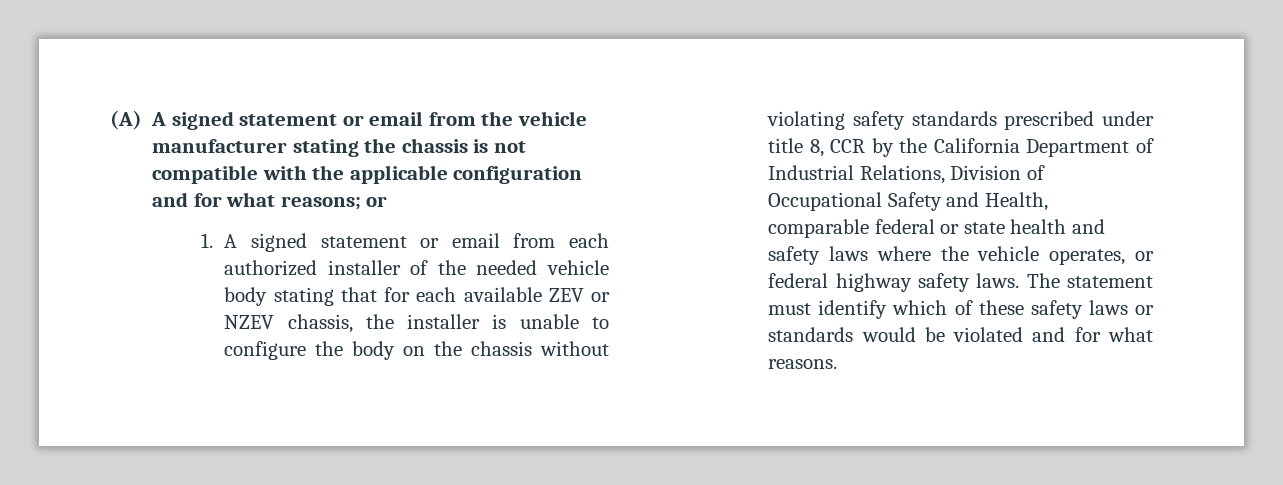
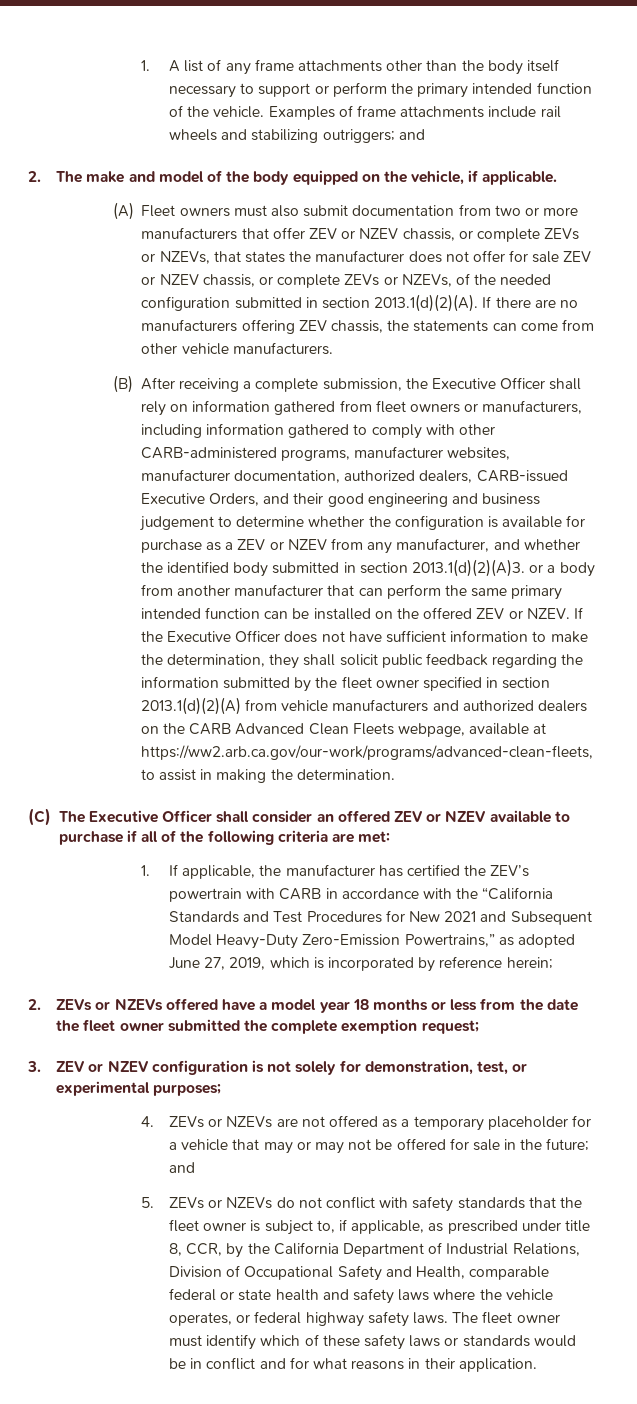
[110,110,587,130] [152,138,526,157] [152,165,583,184] [152,192,388,210] [201,233,609,252] [224,260,609,276] [224,287,610,306] [224,314,609,333] [224,341,609,360] [767,111,997,130] (A) A signed statement or email from the vehicle manufacturer stating the chassis is not compatible with the applicable configuration and for what reasons; or // 1. A signed statement or email from each authorized installer of the needed vehicle body stating that for each available ZEV or NZEV chassis, the installer is unable to configure the body on the chassis without violating safety standards -> [140,59,559,75] [169,82,592,98] [169,105,561,120] [169,129,425,143] [28,170,558,185] [112,202,579,220] [141,227,580,242] [141,250,592,264] [141,273,552,288] [141,294,578,312] [141,319,594,334] [141,342,333,355] [112,375,582,393] [140,400,583,416] [140,423,495,439] [140,446,511,461] [140,469,568,483] [140,493,541,507] [139,515,586,531] [140,538,580,554] [140,559,595,577] [140,584,563,600] [140,607,583,620] [140,630,588,643] [140,653,584,669] [140,676,551,692] [140,697,587,715] [140,723,547,737] [140,745,593,760] [140,769,395,783] [28,808,570,826] [58,830,391,845] [140,864,530,879] [169,887,554,902] [169,910,592,925] [169,934,575,949] [169,956,553,972] [28,998,578,1013] [56,1019,479,1034] [27,1060,528,1075] [56,1081,222,1096] [140,1115,591,1131] [169,1138,590,1154] [169,1162,196,1173] [140,1196,582,1212] [169,1219,444,1235] 1. A list of any frame attachments other than the body itself necessary to support or perform the primary intended function of the vehicle. Examples of frame attachments include rail wheels and stabilizing outriggers; and // 2. The make and model of the body equipped on the vehicle, if applicable. // (A) Fleet owners must also submit documentation from two or more manufacturers that offer ZEV or NZEV chassis, or complete ZEVs or NZEVs, that states the manufacturer does not offer for sale ZEV or NZEV chassis, or complete ZEVs or NZEVs, of the needed configuration submitted in section 2013.1(d)(2)(A). If there are no manufacturers offering ZEV chassis, the statements can come from other vehicle manufacturers. // (B) After receiving a complete submission, the Executive Officer shall rely on information gathered from fleet owners or manufacturers, including information gathered to comply with other CARB-administered programs, manufacturer websites, manufacturer documentation, authorized dealers, CARB-issued Executive Orders, and their good engineering and business judgement to determine whether the configuration is available for purchase as a ZEV or NZEV from any manufacturer, and whether the identified body submitted in section 2013.1(d)(2)(A)3. or a body from another manufacturer that can perform the same primary intended function can be installed on the offered ZEV or NZEV. If the Executive Officer does not have sufficient information to make the determination, they shall solicit public feedback regarding the information submitted by the fleet owner specified in section 2013.1(d)(2)(A) from vehicle manufacturers and authorized dealers on the CARB Advanced Clean Fleets webpage, available at https://ww2.arb.ca.gov/our-work/programs/advanced-clean-fleets, to assist in making the determination. // (C) The Executive Officer shall consider an offered ZEV or NZEV available to purchase if all of the following criteria are met: // 1. If applicable, the manufacturer has certified the ZEV’s powertrain with CARB in accordance with the “California Standards and Test Procedures for New 2021 and Subsequent Model Heavy-Duty Zero-Emission Powertrains,” as adopted June 27, 2019, which is incorporated by reference herein; // 2. ZEVs or NZEVs offered have a model year 18 months or less from the date the fleet owner submitted the complete exemption request; // 3. ZEV or NZEV configuration is not solely for demonstration, test, or experimental purposes; // 4. ZEVs or NZEVs are not offered as a temporary placeholder for a vehicle that may or may not be offered for sale in the future; and // 5. ZEVs or NZEVs do not conflict with safety standards that the fleet owner is subject to, if applicable, as
[830,139,866,153] CCR -> [186,1243,223,1256] CCR,
[1067,276,1153,288] statement -> [482,1311,560,1324] fleet owner
[953,327,1153,342] [768,359,838,369] violated and for what reasons. -> [190,1357,537,1372] in conflict and for what reasons in their application.

